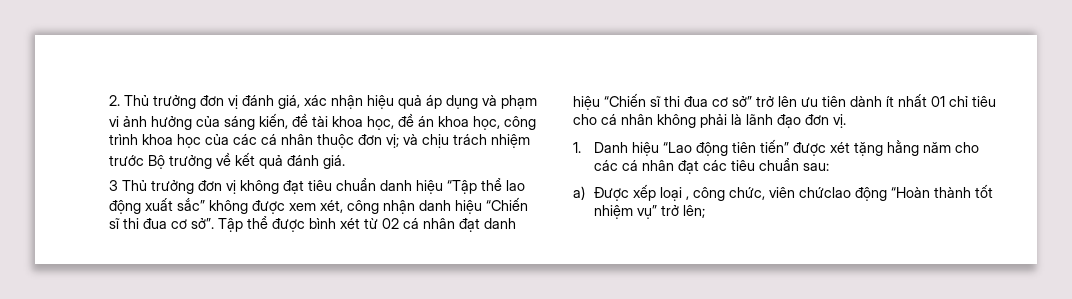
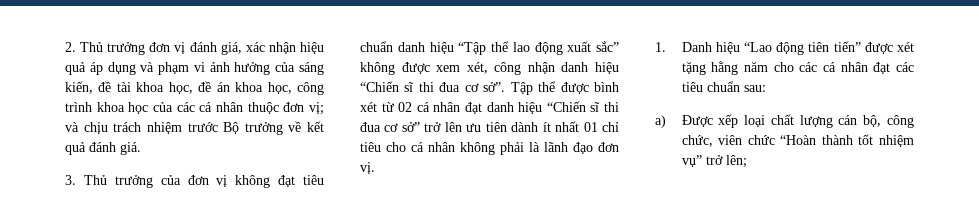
[109,180,194,194] 3 Thủ trưởng -> [65,175,181,188] 3. Thủ trưởng của
[685,196,689,200] , -> [770,114,882,128] chất lượng cán bộ,
[798,187,887,201] chứclao động -> [747,135,775,145] chức

